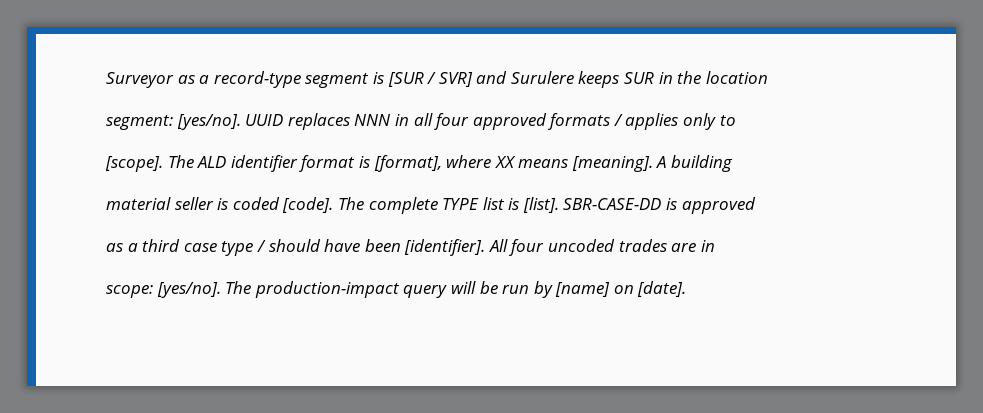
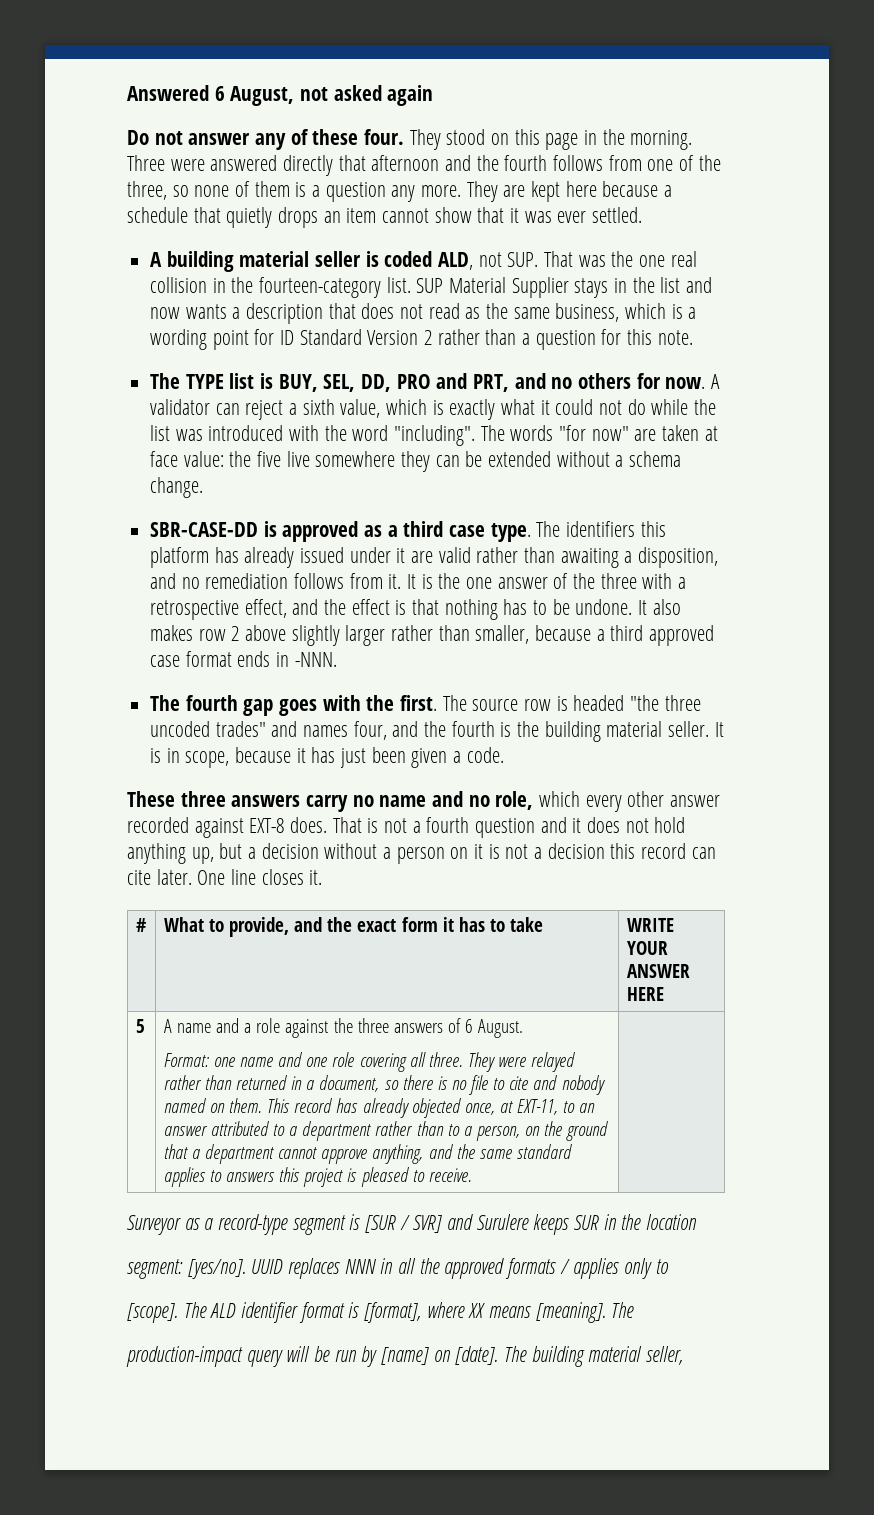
(106, 80) none -> [127,85,434,106] [127,129,693,150] [127,155,721,176] [127,181,673,202] [127,207,643,228] [150,251,697,272] [150,277,713,298] [150,303,697,324] [150,329,693,350] [150,373,721,392] [150,399,717,420] [150,425,718,446] [150,451,682,472] [150,477,204,498] [150,521,666,542] [150,547,719,568] [150,573,687,589] [150,599,681,620] [150,625,715,646] [150,651,337,667] [150,695,701,716] [150,721,724,742] [150,747,504,768] [127,791,721,812] [127,817,686,838] [127,843,716,864] [127,869,323,885] [135,918,146,932] [163,917,544,937] [626,918,674,932] [626,941,668,955] [626,964,690,978] [626,987,664,1001] [135,1019,145,1033] [163,1018,524,1038] [163,1052,576,1072] [163,1075,605,1095] [163,1098,596,1118] [163,1121,609,1141] [163,1144,572,1164] [163,1167,472,1187] Answered 6 August, not asked again // Do not answer any of these four. They stood on this page in the morning. Three were answered directly that afternoon and the fourth follows from one of the three, so none of them is a question any more. They are kept here because a schedule that quietly drops an item cannot show that it was ever settled. // A building material seller is coded ALD, not SUP. That was the one real collision in the fourteen-category list. SUP Material Supplier stays in the list and now wants a description that does not read as the same business, which is a wording point for ID Standard Version 2 rather than a question for this note. // The TYPE list is BUY, SEL, DD, PRO and PRT, and no others for now. A validator can reject a sixth value, which is exactly what it could not do while the list was introduced with the word "including". The words "for now" are taken at face value: the five live somewhere they can be extended without a schema change. // SBR-CASE-DD is approved as a third case type. The identifiers this platform has already issued under it are valid rather than awaiting a disposition, and no remediation follows from it. It is the one answer of the three with a retrospective effect, and the effect is that nothing has to be undone. It also makes row 2 above slightly larger rather than smaller, because a third approved case format ends in -NNN. // The fourth gap goes with the first. The source row is headed "the three uncoded trades" and names four, and the fourth is the building material seller. It is in scope, because it has just been given a code. // These three answers carry no name and no role, which every other answer recorded against EXT-8 does. That is not a fourth question and it does not hold anything up, but a decision without a person on it is not a decision this record can cite later. One line closes it. // # | What to provide, and the exact form it has to take | WRITE YOUR ANSWER HERE // 5 | A name and a role against the three answers of 6 August. // Format: one name and one role covering all three. They were relayed rather than returned in a document, so there is no file to cite and nobody named on them. This record has already objected once, at EXT-11, to an answer attributed to a department rather than to a person, on the ground that a department cannot approve anything, and the same standard applies to answers this project is pleased to receive. | //
[434,113,470,130] four -> [419,1258,440,1274] the
[656,155,734,172] [106,197,756,214] [106,239,715,256] [106,281,252,298] A building // material seller is coded [code]. The complete TYPE list is [list]. SBR-CASE-DD is approved // as a third case type / should have been [identifier]. All four uncoded trades are in // scope: [yes/no]. The -> [611,1302,635,1318] The //
(687, 289) none -> [504,1346,684,1367] The building material seller,

